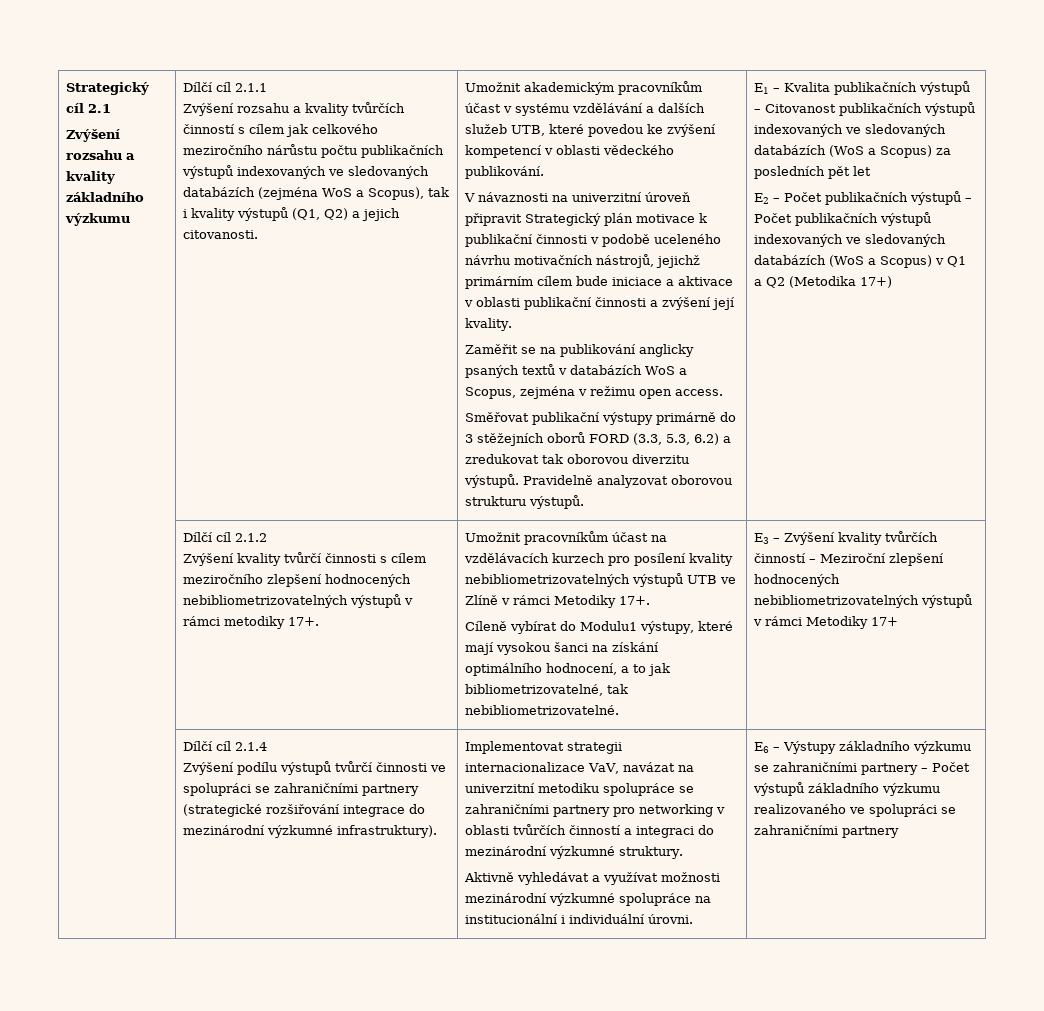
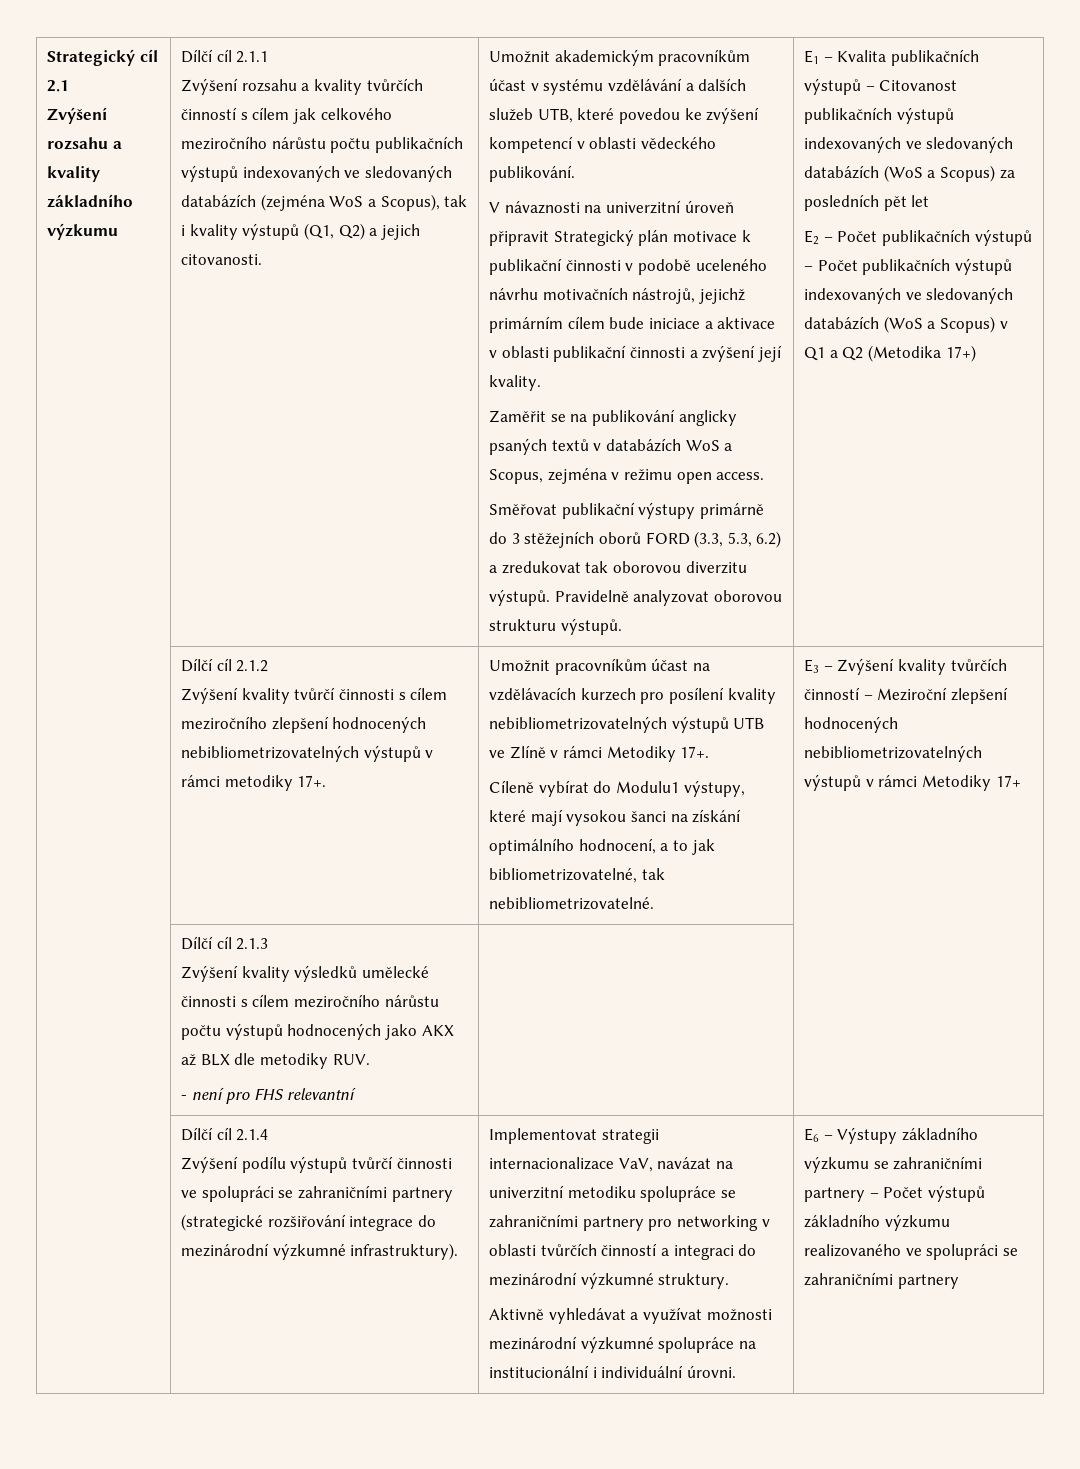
(899, 621) none -> [181,936,269,950] [181,965,429,982] [181,994,439,1008] [181,1023,454,1040] [181,1053,370,1069] [181,1087,356,1104] // | Dílčí cíl 2.1.3 // Zvýšení kvality výsledků umělecké činnosti s cílem meziročního nárůstu počtu výstupů hodnocených jako AKX až BLX dle metodiky RUV. // - není pro FHS relevantní | |

